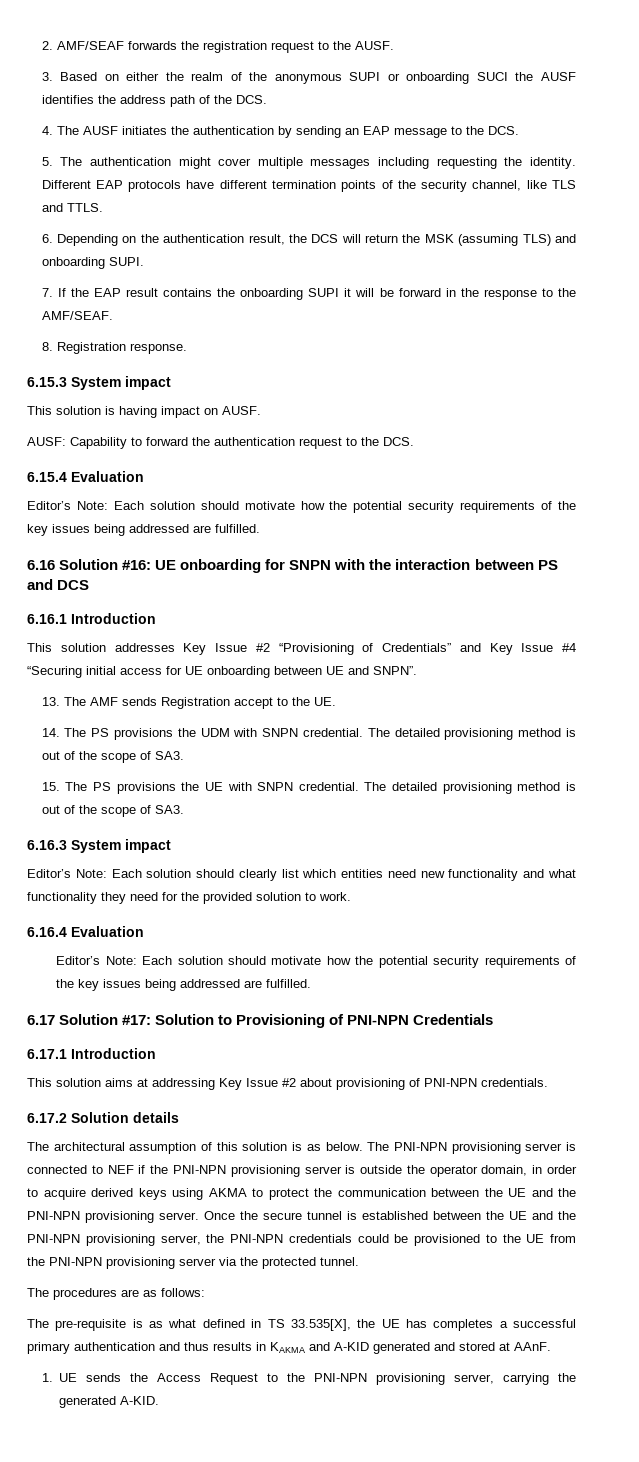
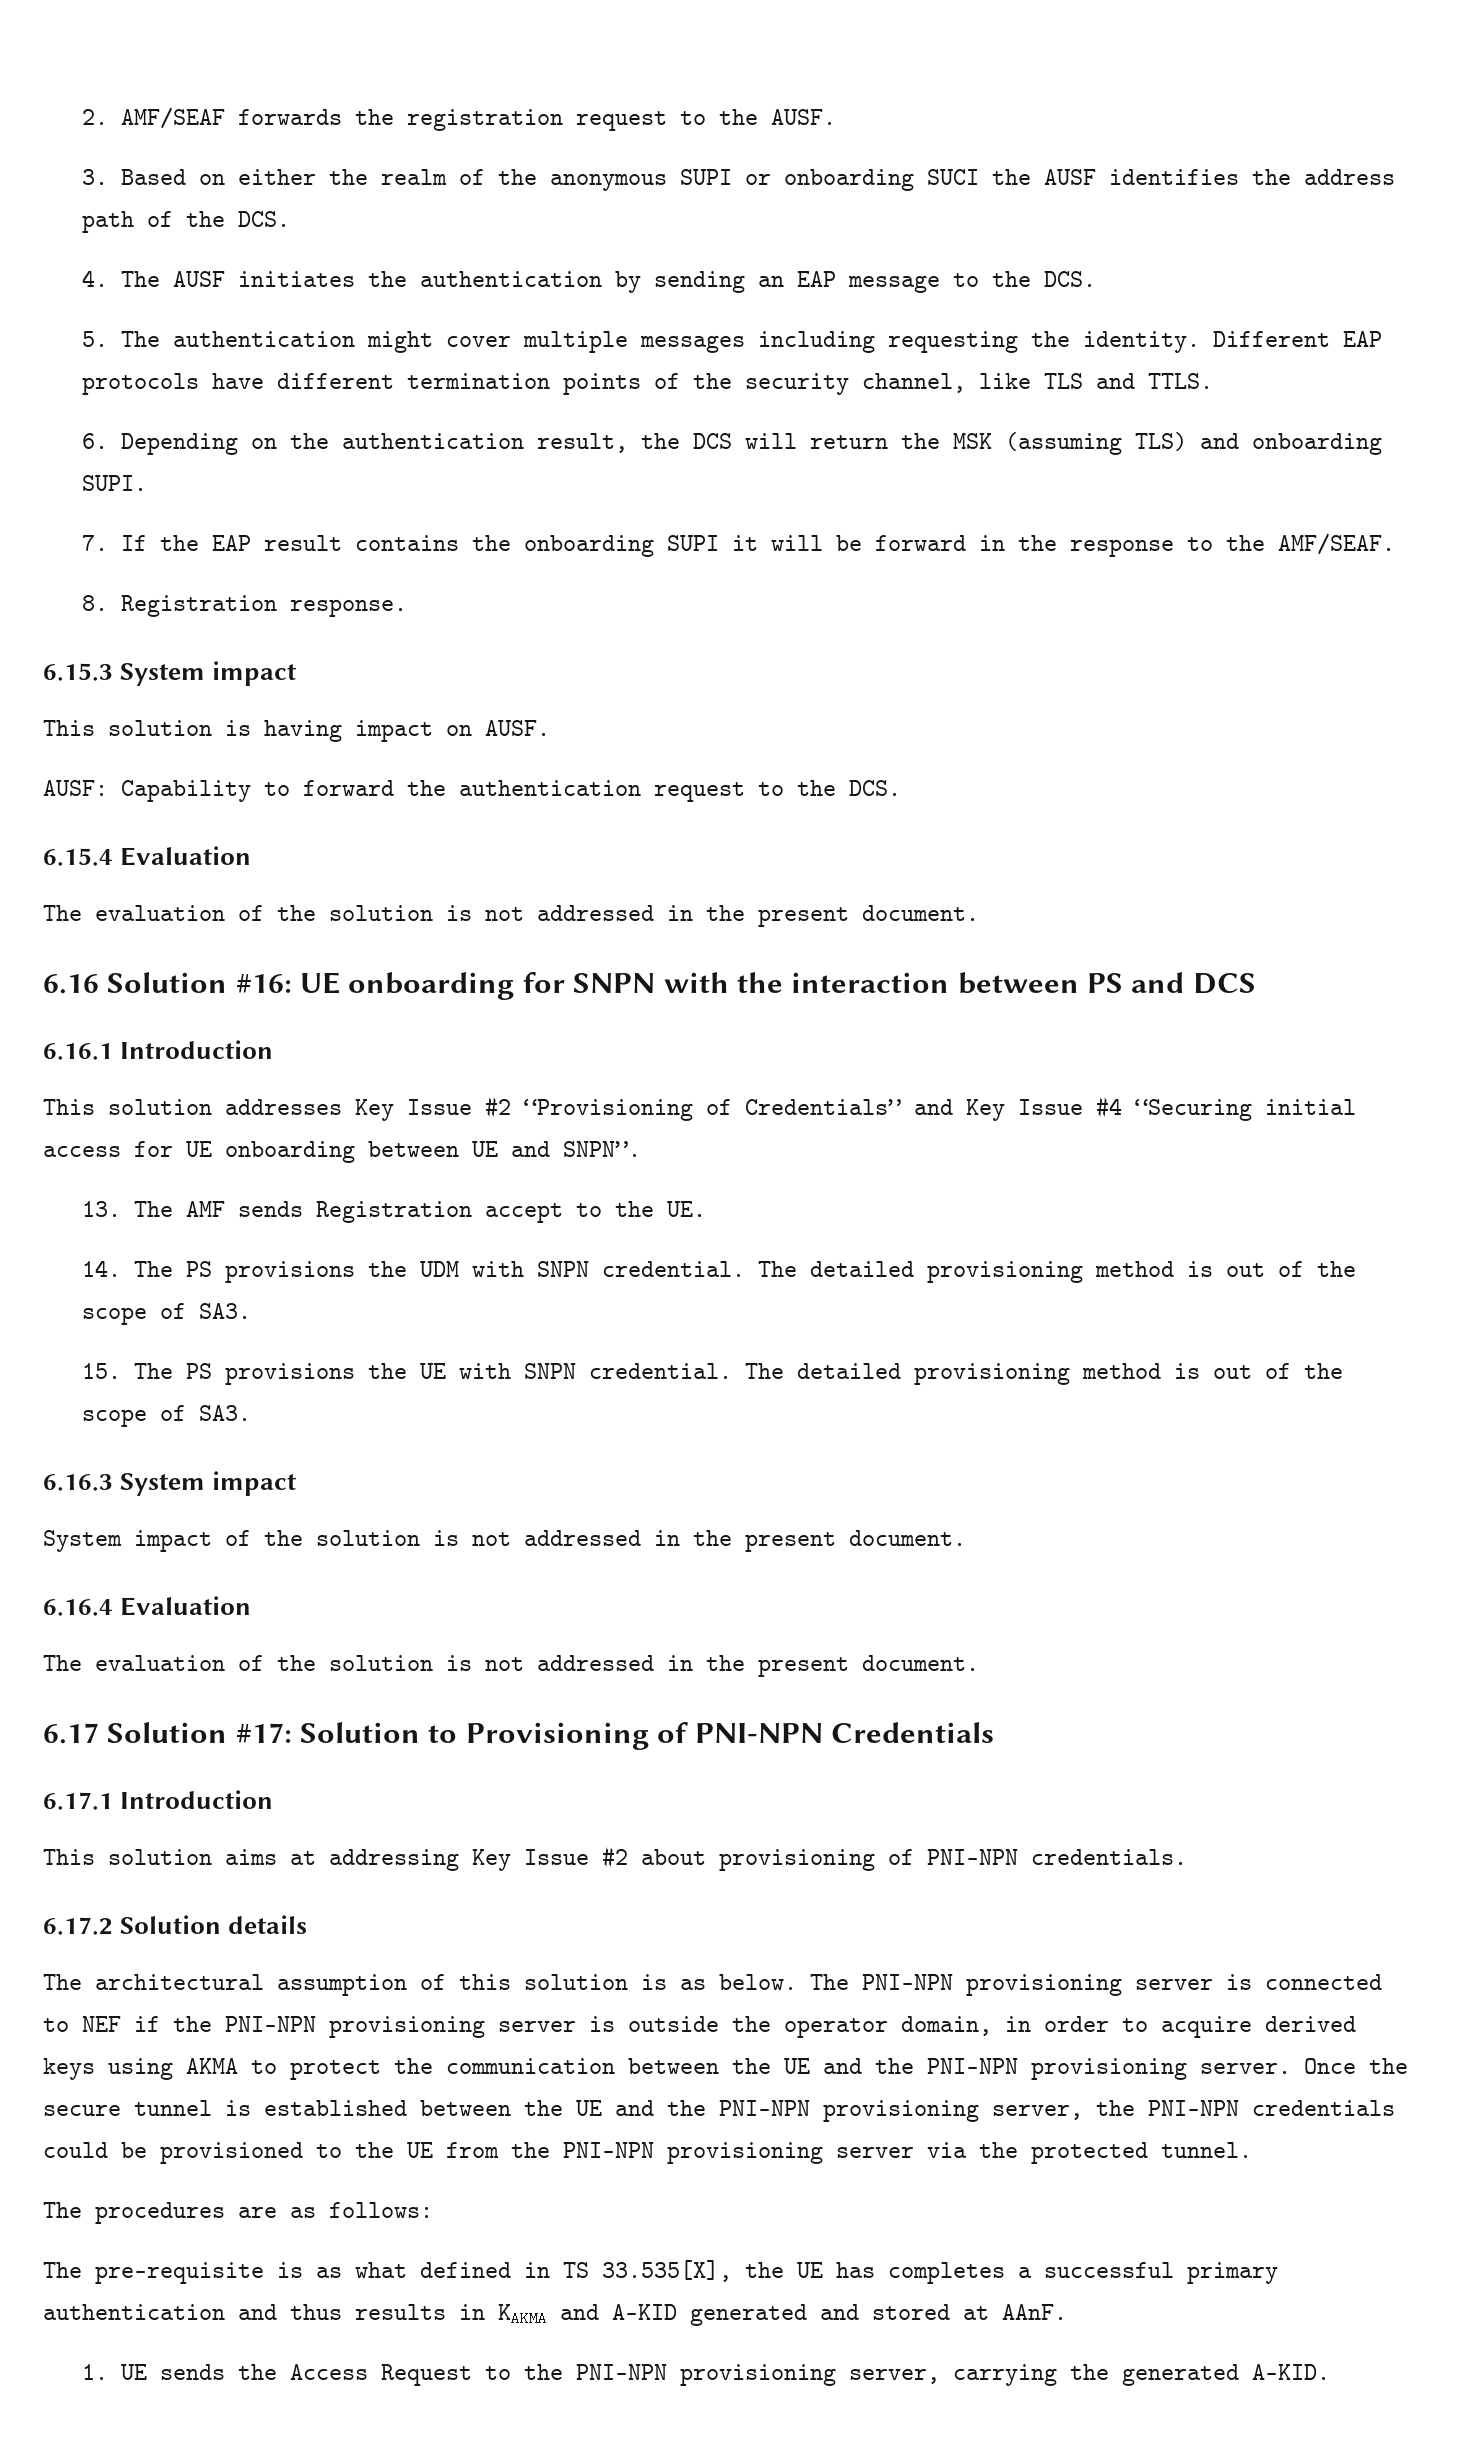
[27,501,576,513] [27,524,260,536] Editor’s Note: Each solution should motivate how the potential security requirements of the key issues being addressed are fulfilled. -> [43,905,979,927] The evaluation of the solution is not addressed in the present document.
[27,869,576,881] [27,892,351,904] [27,926,144,937] [56,956,577,968] [56,979,312,991] Editor’s Note: Each solution should clearly list which entities need new functionality and what functionality they need for the provided solution to work. // 6.16.4 Evaluation // Editor’s Note: Each solution should motivate how the potential security requirements of the key issues being addressed are fulfilled. -> [43,1530,966,1552] [43,1596,252,1616] [43,1655,979,1677] System impact of the solution is not addressed in the present document. // 6.16.4 Evaluation // The evaluation of the solution is not addressed in the present document.

